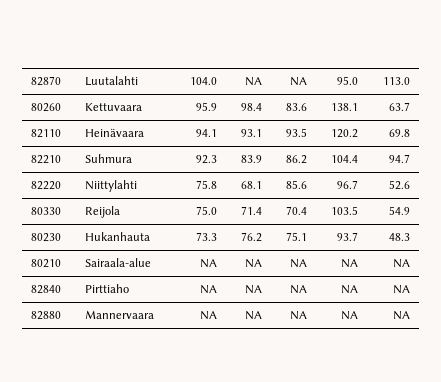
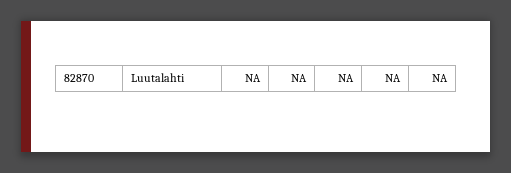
[189,77,217,85] [244,77,262,86] [289,77,307,86] [336,76,358,85] [382,77,410,85] [31,103,62,112] [85,103,143,111] [195,102,217,111] [240,103,262,111] [285,103,307,111] [330,103,358,111] [388,102,410,111] [31,129,62,138] [85,128,145,137] [195,129,217,137] [240,129,262,137] [285,128,307,137] [330,129,358,138] [388,129,410,137] [31,155,62,164] [85,154,133,163] [195,155,217,164] [240,155,262,163] [285,155,307,164] [330,155,358,163] [388,154,410,163] [31,181,62,190] [85,180,138,192] [195,180,217,189] [240,181,262,189] [285,180,307,189] [336,180,358,189] [388,180,410,190] [31,207,62,215] [85,206,121,218] [195,206,217,215] [240,206,262,215] [285,206,307,215] [330,206,358,215] [388,206,410,215] [31,233,62,242] [85,232,151,241] [195,232,217,241] [240,232,262,242] [285,232,307,241] [336,232,358,241] [388,233,410,241] [31,259,62,268] [85,258,152,267] [199,259,217,268] [244,259,262,268] [289,259,307,268] [340,259,358,268] [392,259,410,268] [31,285,62,294] [85,284,130,293] [199,285,217,294] [244,285,262,294] [289,285,307,294] [340,285,358,294] [392,285,410,294] [31,311,62,320] [85,310,155,319] [199,311,217,320] [244,311,262,320] [289,311,307,320] [340,311,358,320] [392,311,410,320] | 104.0 | NA | NA | 95.0 | 113.0 // 80260 | Kettuvaara | 95.9 | 98.4 | 83.6 | 138.1 | 63.7 // 82110 | Heinävaara | 94.1 | 93.1 | 93.5 | 120.2 | 69.8 // 82210 | Suhmura | 92.3 | 83.9 | 86.2 | 104.4 | 94.7 // 82220 | Niittylahti | 75.8 | 68.1 | 85.6 | 96.7 | 52.6 // 80330 | Reijola | 75.0 | 71.4 | 70.4 | 103.5 | 54.9 // 80230 | Hukanhauta | 73.3 | 76.2 | 75.1 | 93.7 | 48.3 // 80210 | Sairaala-alue | NA | NA | NA | NA | NA // 82840 | Pirttiaho | NA | NA | NA | NA | NA // 82880 | Mannervaara | NA | NA | NA | NA | NA -> [245,74,262,82] [291,74,308,82] [338,74,355,82] [385,74,402,82] [432,74,449,82] | NA | NA | NA | NA | NA

